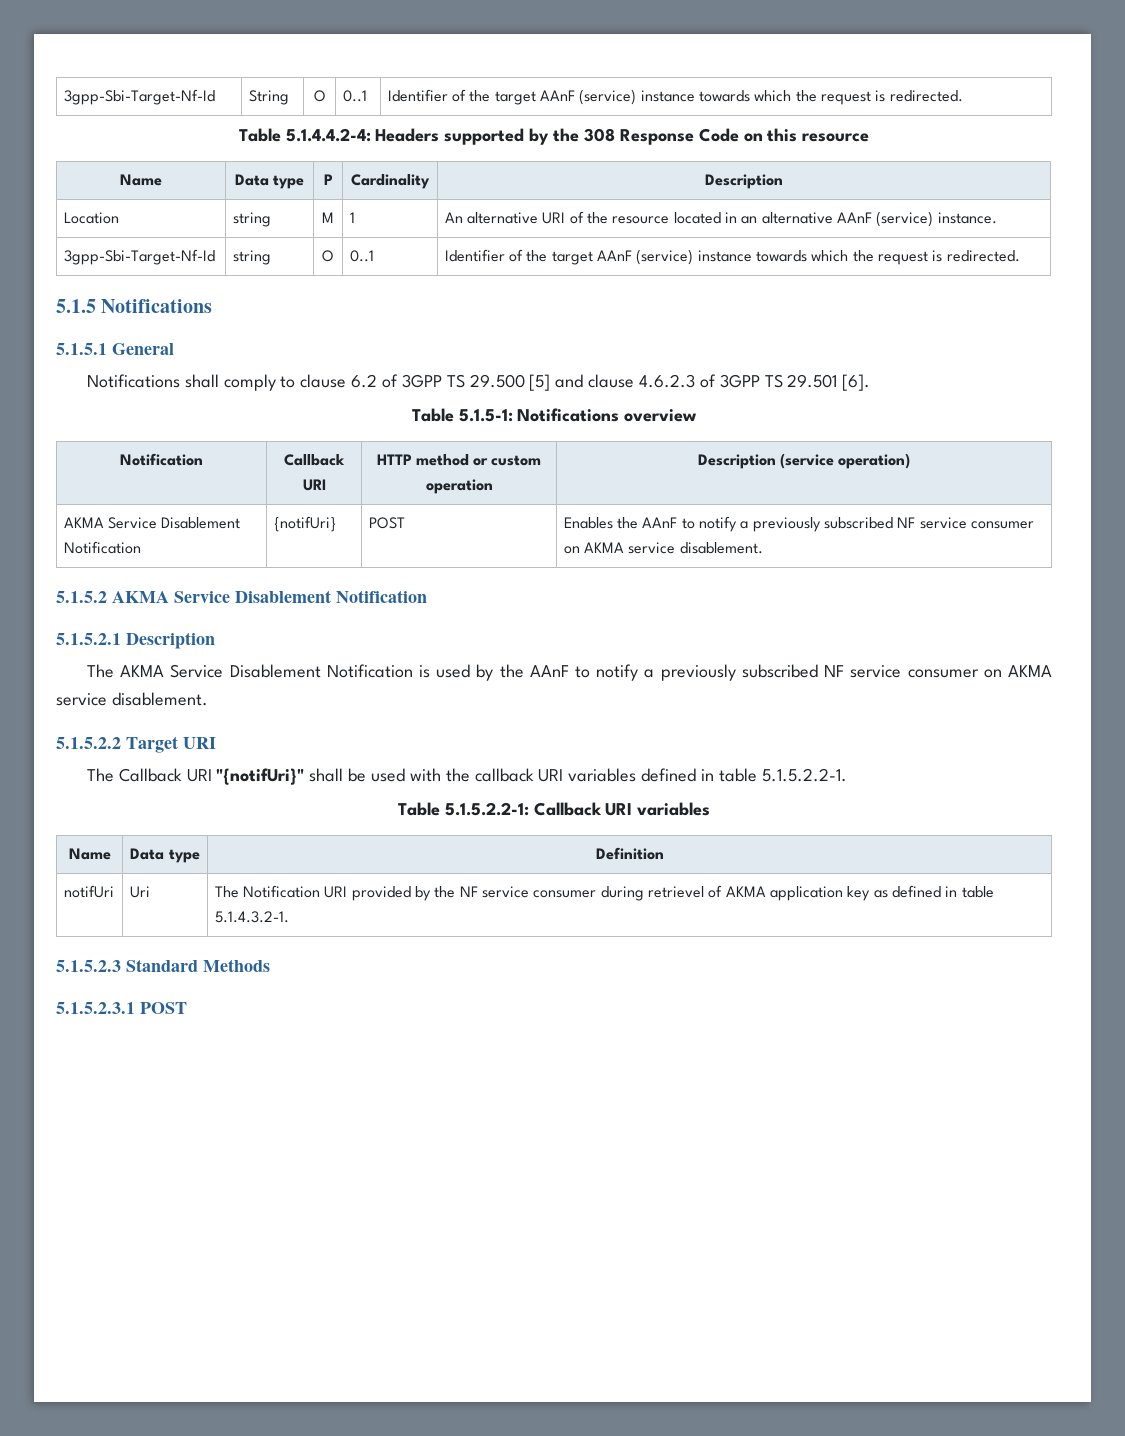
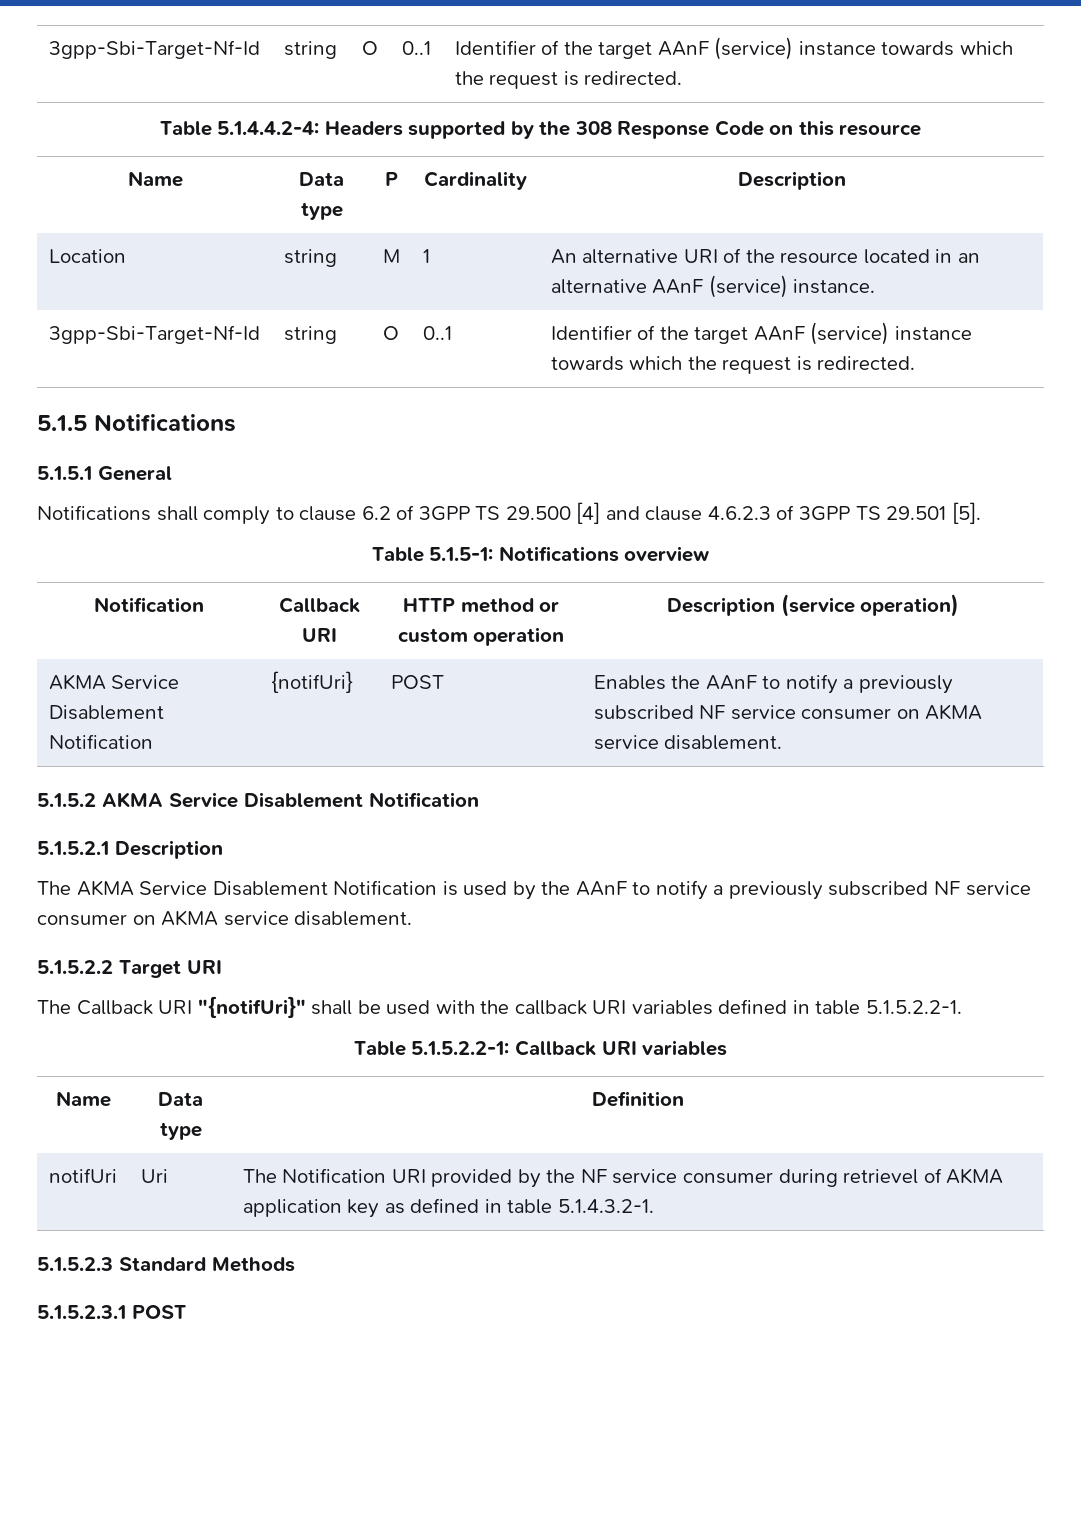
[63,89,215,105] [248,90,289,105] 3gpp-Sbi-Target-Nf-Id | String -> [48,40,260,59] [283,41,337,59] 3gpp-Sbi-Target-Nf-Id | string
[529,374,551,391] [5] -> [576,502,601,524] [4]
[842,374,871,391] [6]. -> [951,502,981,524] [5].

